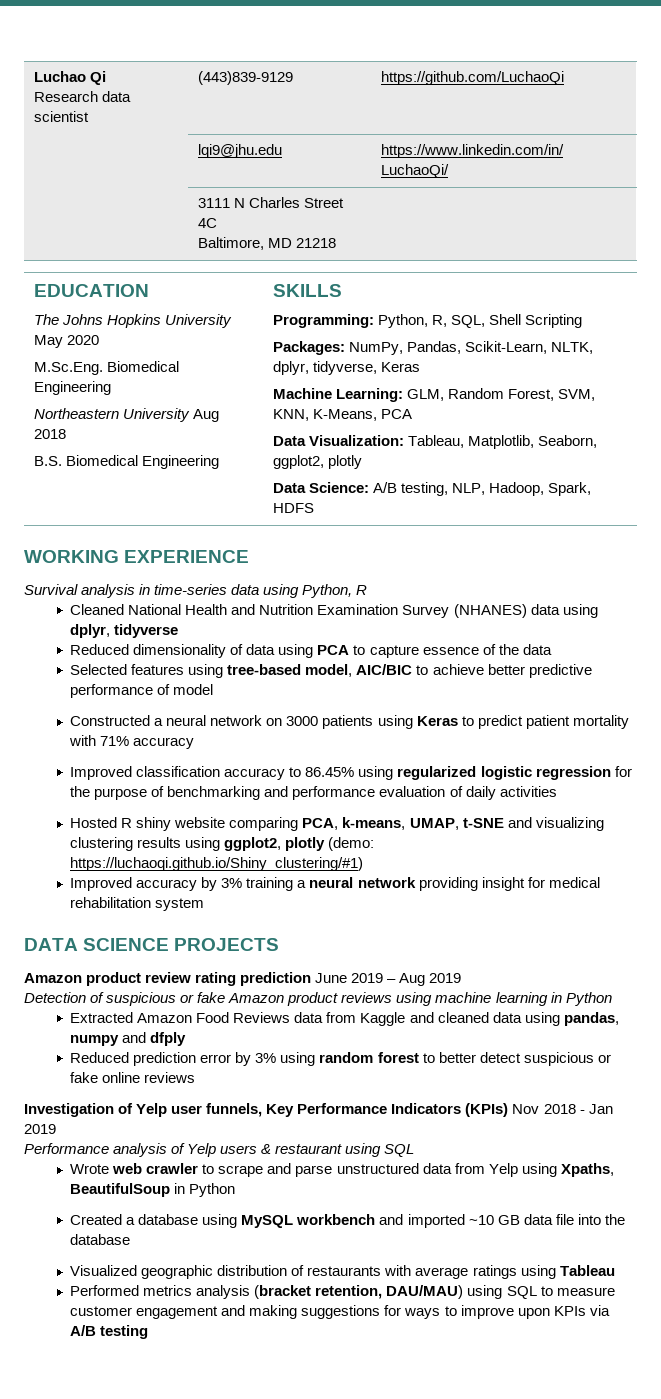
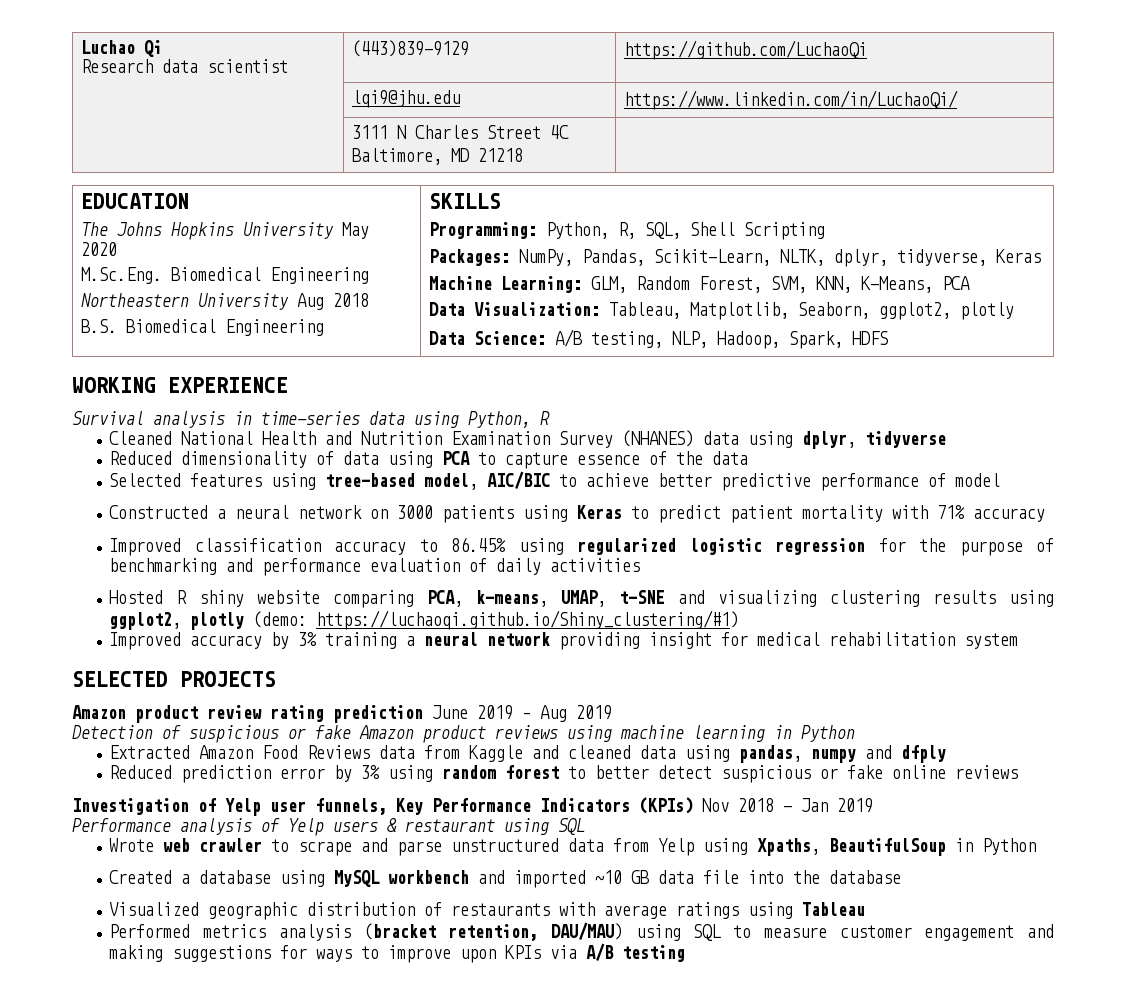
[24,938,170,951] DATA SCIENCE -> [72,671,168,687] SELECTED

